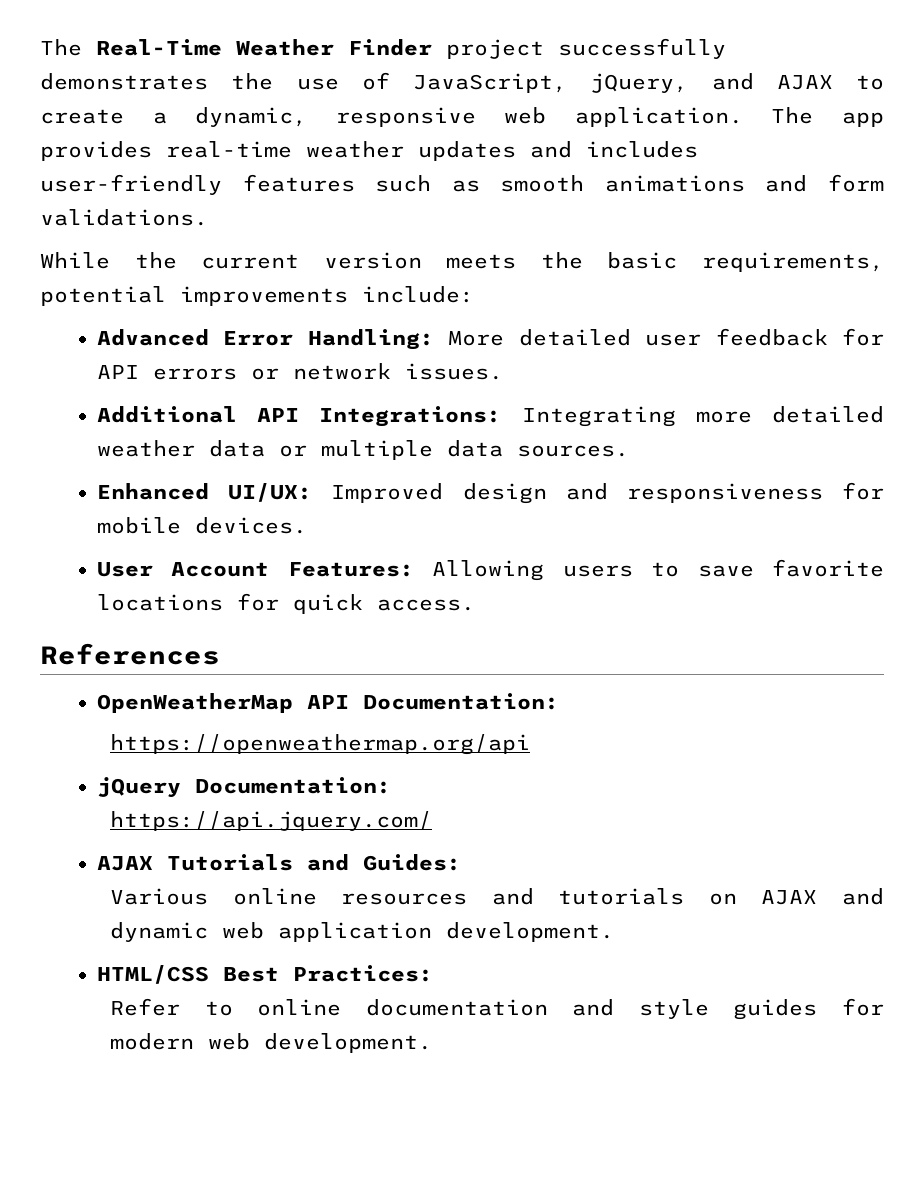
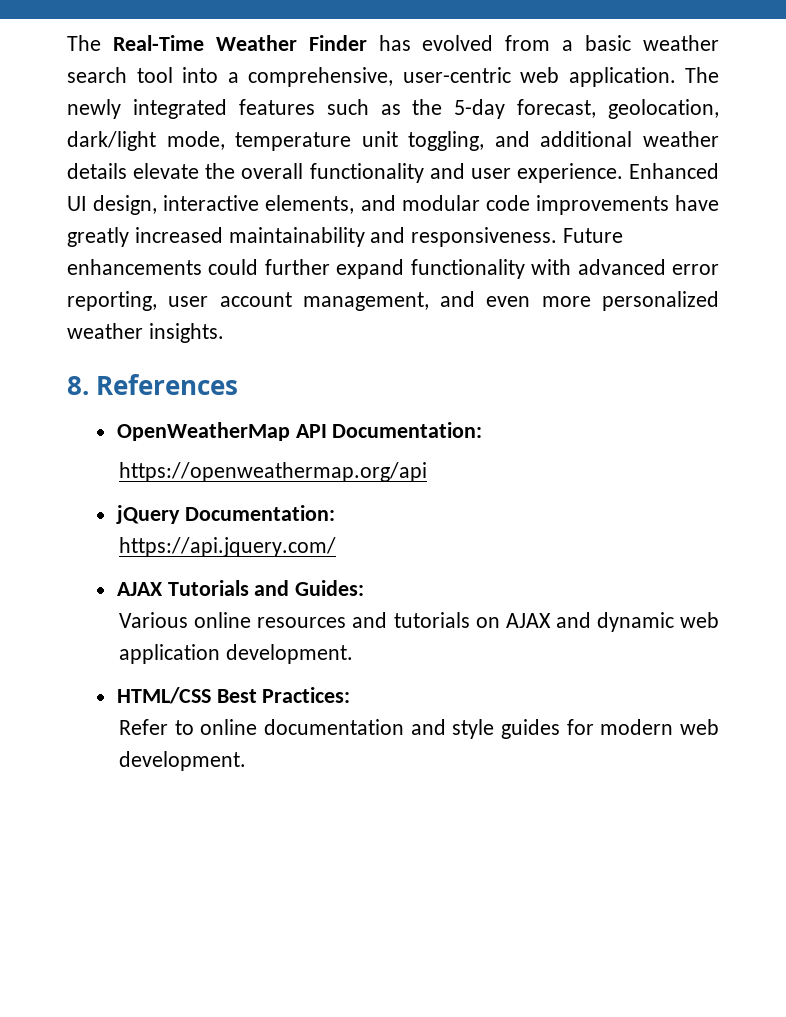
[446,38,726,59] [40,72,884,93] [40,107,884,127] [40,141,698,161] [40,174,884,195] [40,209,208,226] [40,252,884,272] [40,286,474,306] [97,328,885,350] [97,363,504,380] [97,406,884,427] [97,440,630,460] [97,482,884,504] [97,517,308,534] [97,559,885,581] [97,593,476,614] project successfully demonstrates the use of JavaScript, jQuery, and AJAX to create a dynamic, responsive web application. The app provides real-time weather updates and includes user-friendly features such as smooth animations and form validations. // While the current version meets the basic requirements, potential improvements include: // Advanced Error Handling: More detailed user feedback for API errors or network issues. // Additional API Integrations: Integrating more detailed weather data or multiple data sources. // Enhanced UI/UX: Improved design and responsiveness for mobile devices. // User Account Features: Allowing users to save favorite locations for quick access. // -> [378,35,720,51] [67,67,719,87] [67,99,719,119] [67,131,719,151] [67,163,719,183] [67,195,719,215] [67,227,624,247] [67,259,720,279] [67,291,719,311] [67,323,224,343] [67,376,89,395] has evolved from a basic weather search tool into a comprehensive, user-centric web application. The newly integrated features such as the 5-day forecast, geolocation, dark/light mode, temperature unit toggling, and additional weather details elevate the overall functionality and user experience. Enhanced UI design, interactive elements, and modular code improvements have greatly increased maintainability and responsiveness. Future enhancements could further expand functionality with advanced error reporting, user account management, and even more personalized weather insights. // 8.

